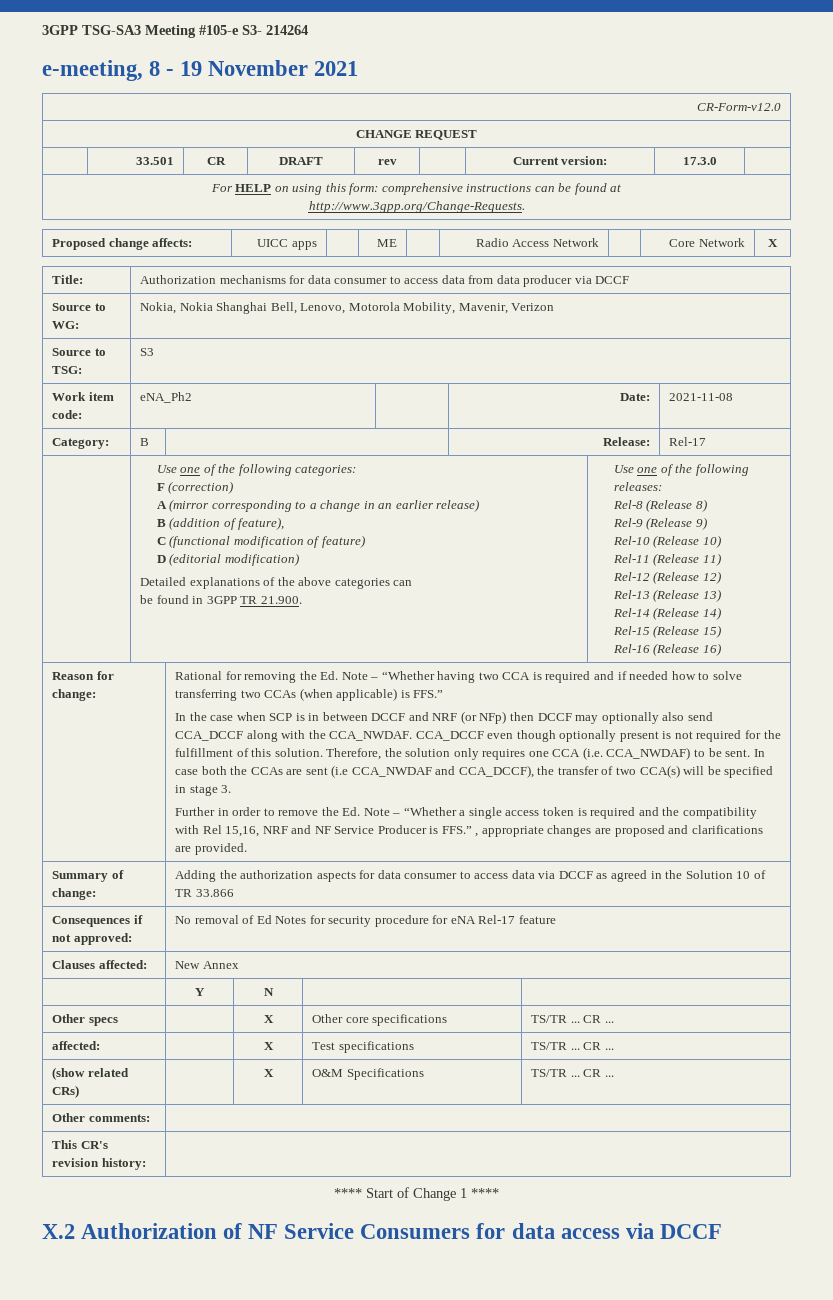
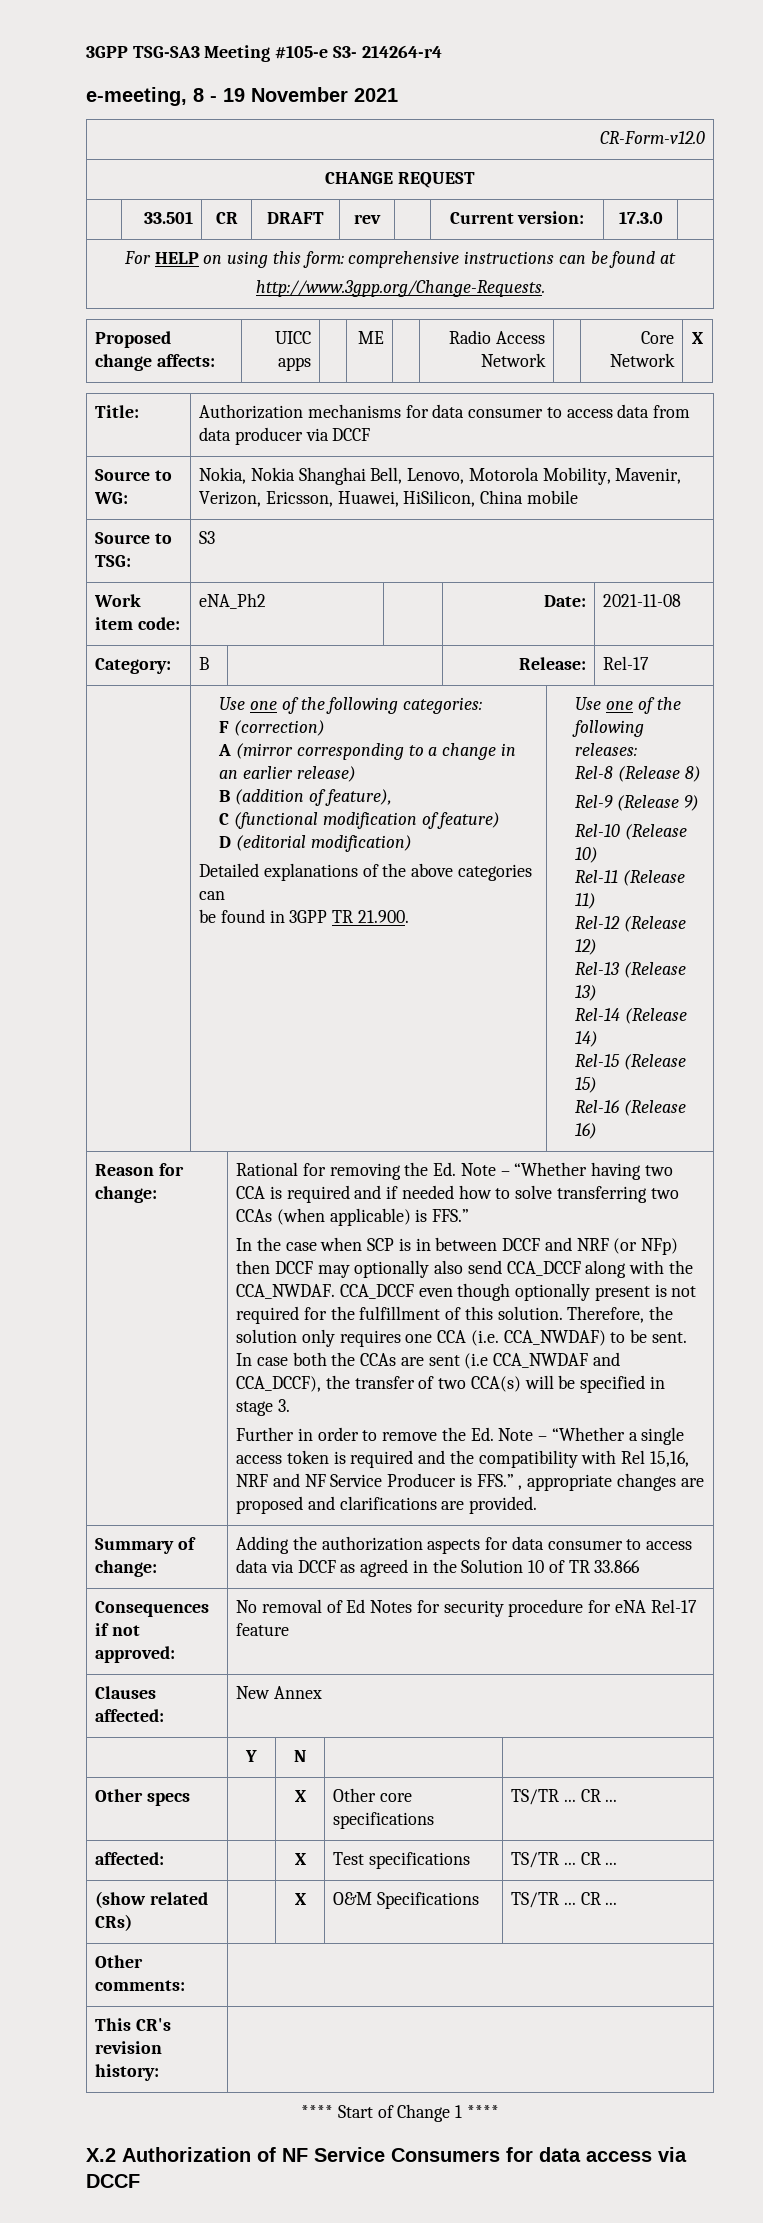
[266,25,308,35] 214264 -> [361,45,442,58] 214264-r4
[511,303,555,311] Verizon -> [199,490,578,507] Verizon, Ericsson, Huawei, HiSilicon, China mobile

